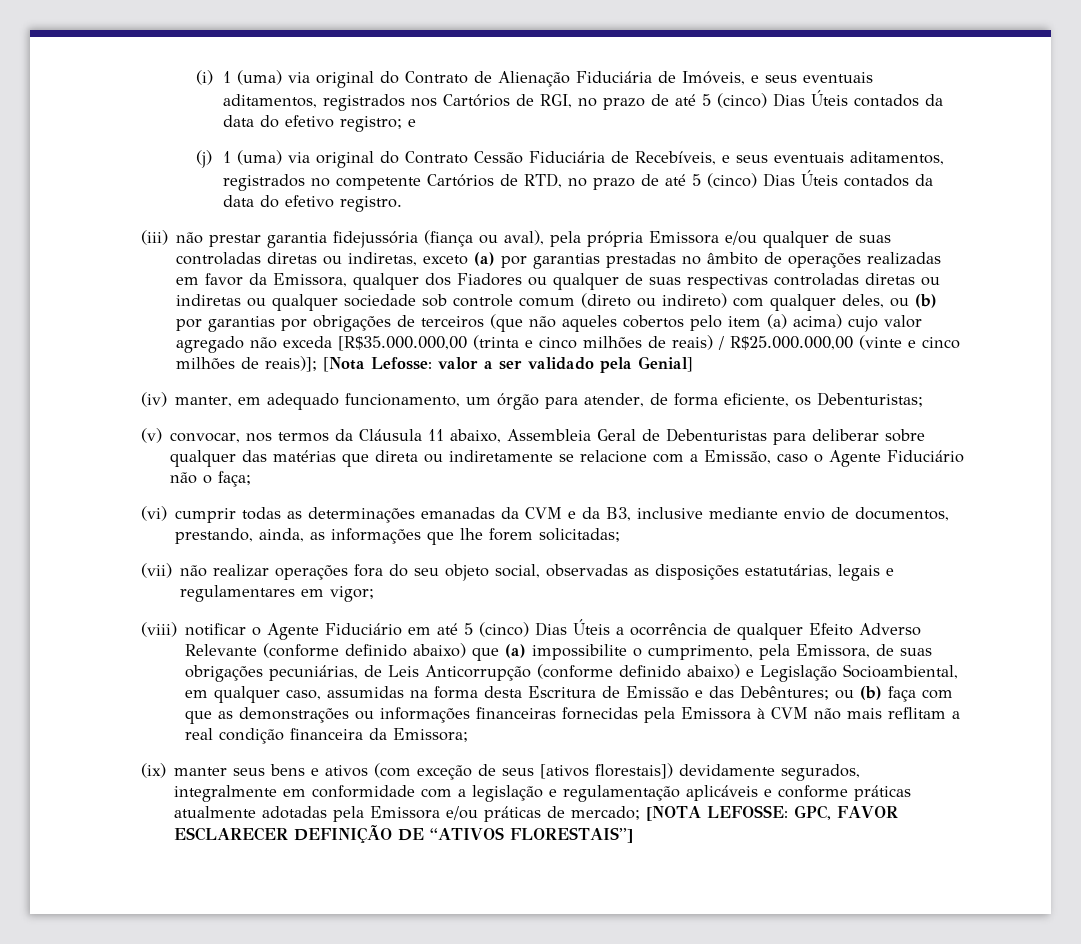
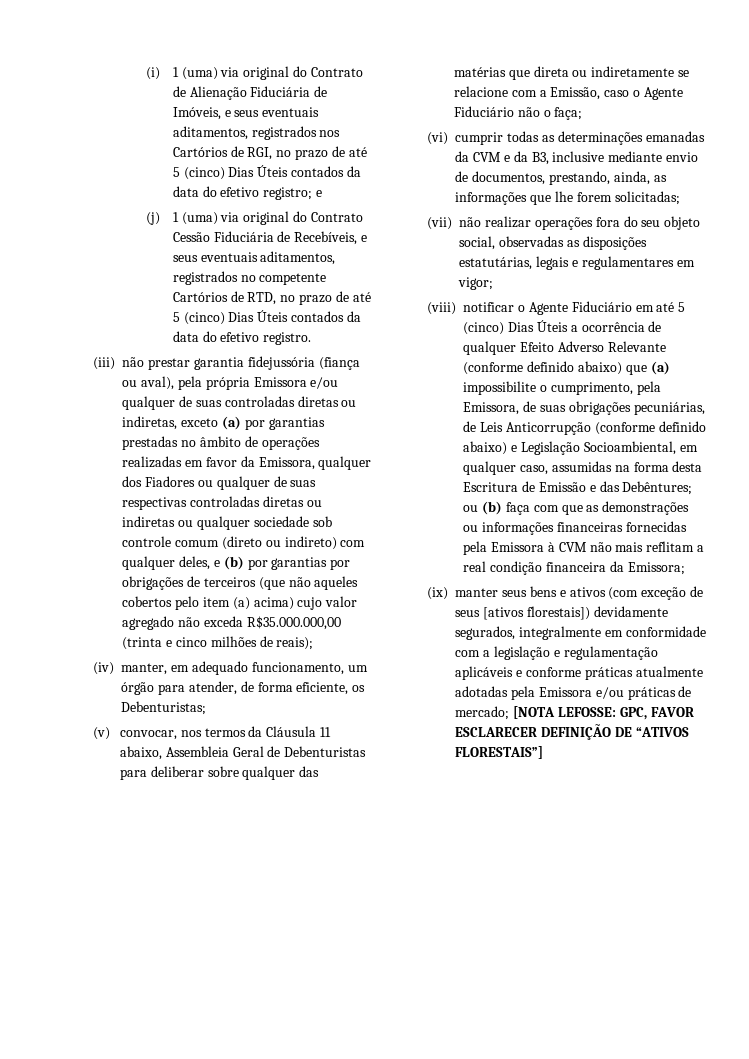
[889,298,909,307] ou -> [214,560,221,567] e
[337,336,467,351] [R$35.000.000,00 -> [246,616,341,630] R$35.000.000,00
[671,335,960,350] [175,356,693,373] reais) / R$25.000.000,00 (vinte e cinco milhões de reais)]; [Nota Lefosse: valor a ser validado pela Genial] -> [276,637,314,650] reais);

